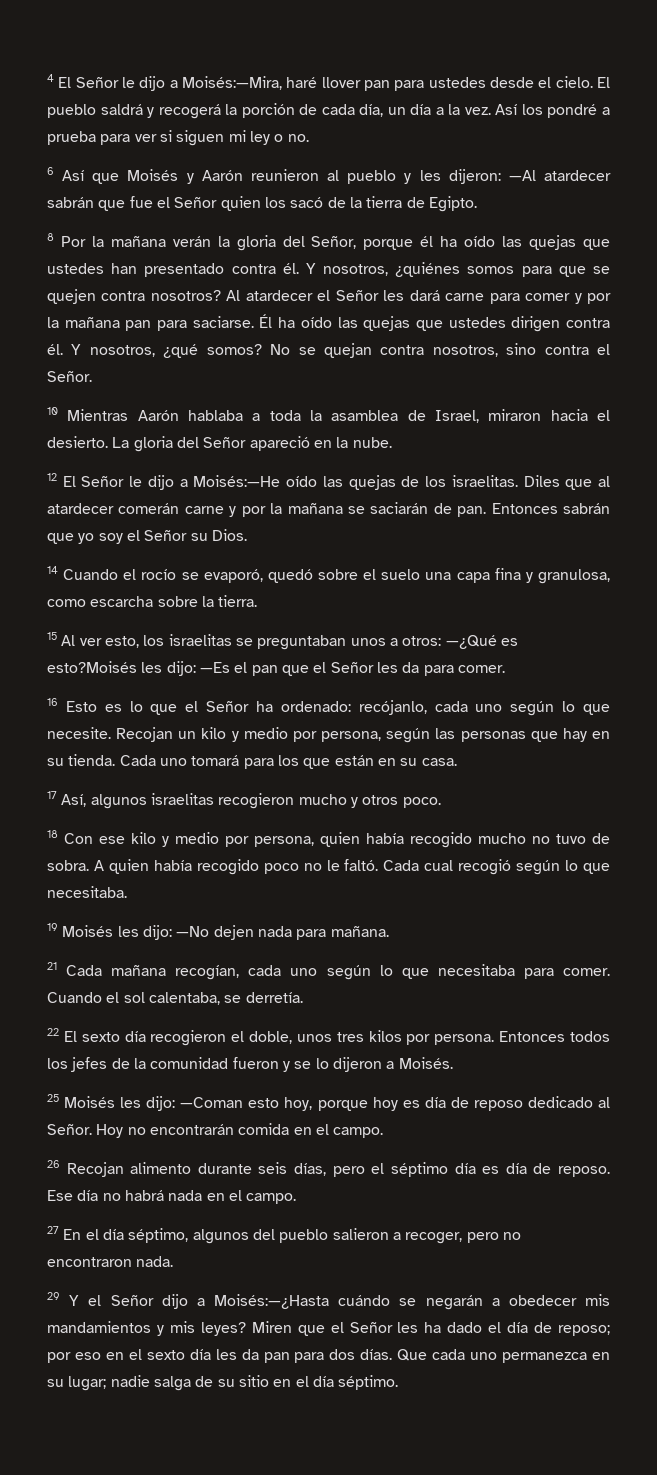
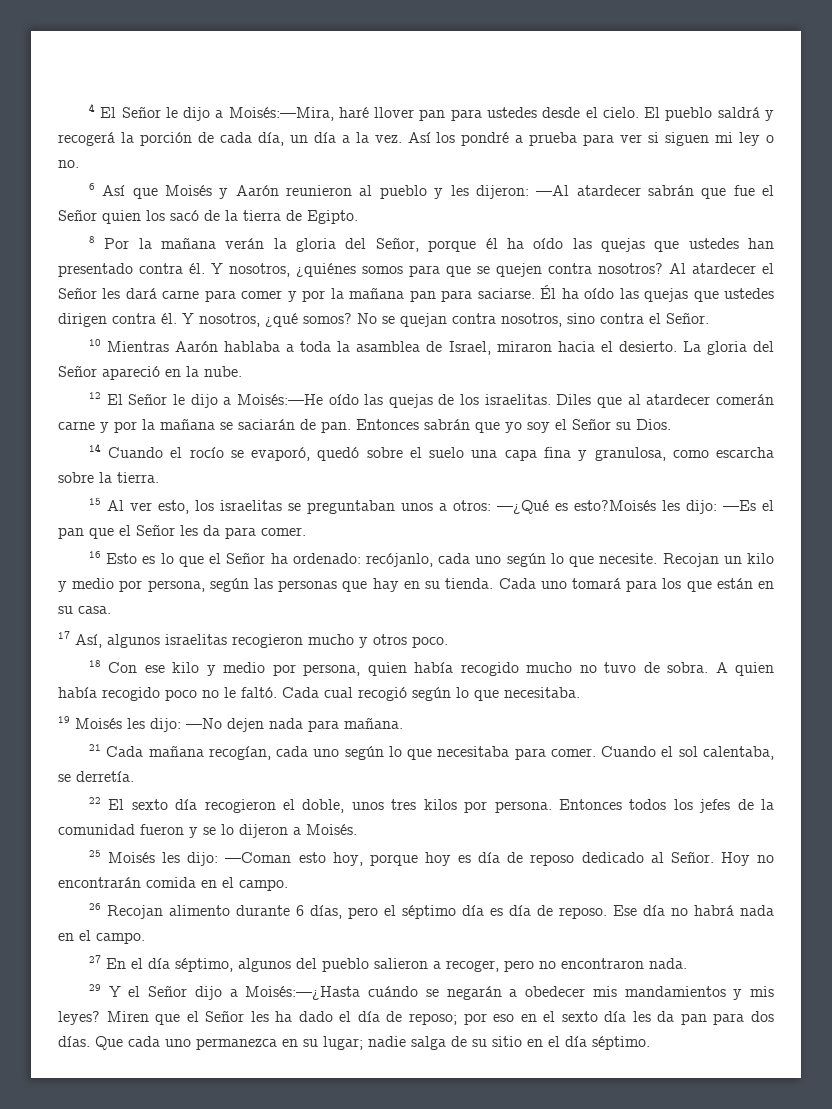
[258,1162,288,1174] seis -> [295,905,304,916] 6

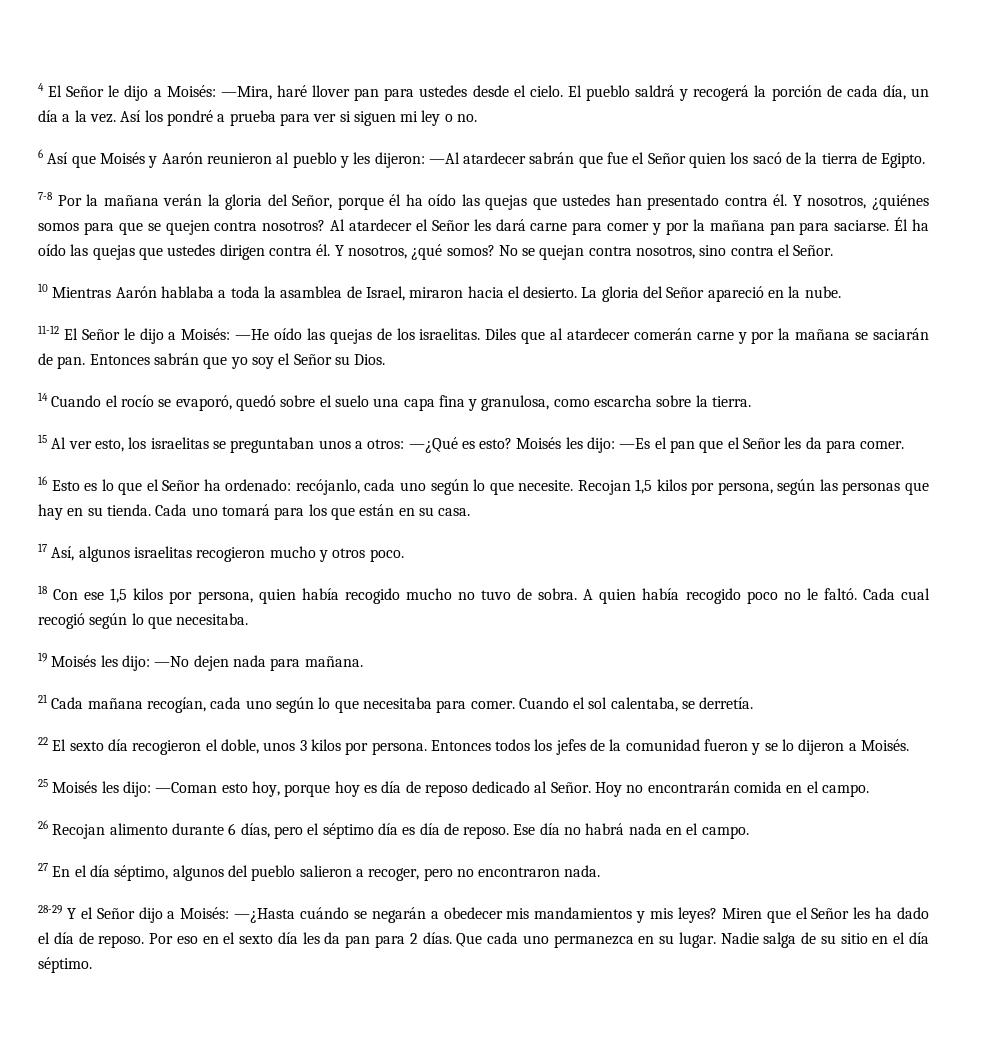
[228,107,334,121] Moisés:—Mira, -> [166,85,272,100] Moisés: —Mira,
[88,236,95,243] 8 -> [38,192,53,200] 7-8
[88,392,323,408] 12 El Señor le dijo a Moisés:—He -> [38,325,270,344] 11-12 El Señor le dijo a Moisés: —He
[573,500,656,511] esto?Moisés -> [479,437,562,449] esto? Moisés
[723,553,775,564] [58,578,115,592] un kilo y medio -> [635,479,687,494] 1,5 kilos
[172,662,266,676] kilo y medio -> [110,588,164,603] 1,5 kilos
[391,799,417,810] tres -> [299,740,307,751] 3
[88,984,101,991] 29 -> [38,905,62,914] 28-29
[245,986,361,1000] Moisés:—¿Hasta -> [180,907,296,923] Moisés: —¿Hasta
[409,1013,487,1025] reposo; por -> [98,933,174,948] reposo. Por
[750,1011,774,1022] dos -> [409,933,418,944] 2
[323,1036,406,1050] lugar; nadie -> [678,932,759,948] lugar. Nadie

